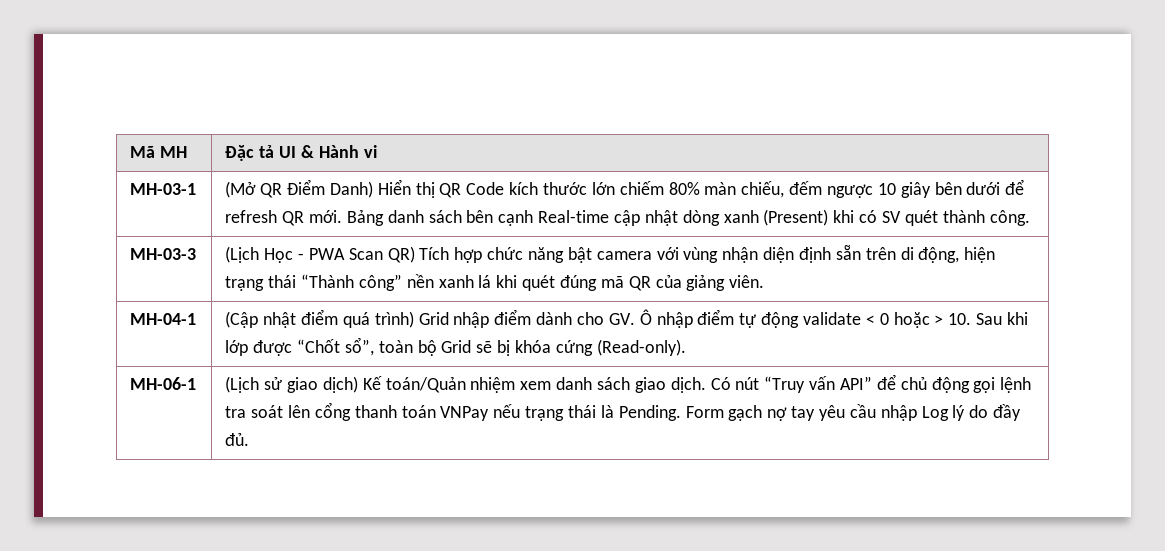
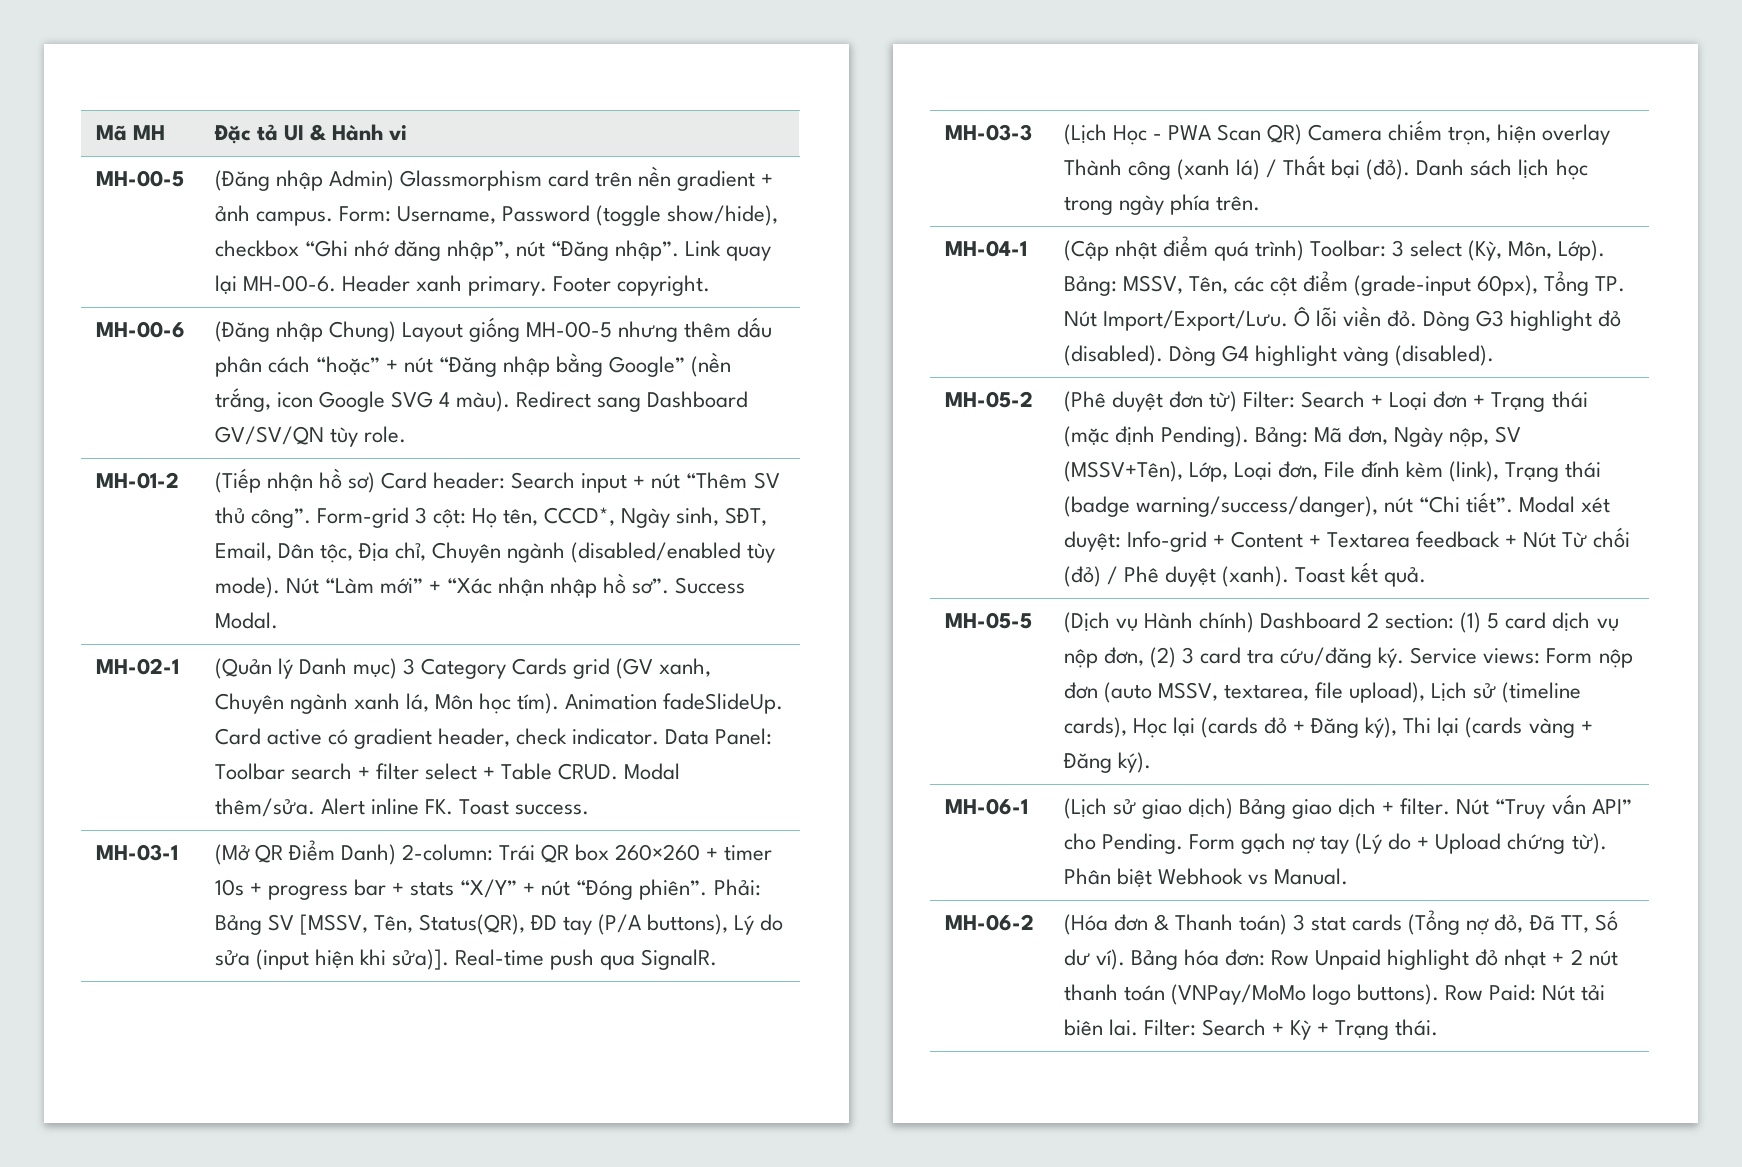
(377, 151) none -> [95,170,184,187] [214,166,774,191] [214,205,779,226] [214,240,772,261] [214,275,711,296] [95,321,185,338] [214,317,773,342] [214,352,732,377] [214,388,749,412] [214,426,406,447] [95,472,179,489] [214,468,780,493] [214,507,768,528] [214,542,776,563] [214,573,746,598] [214,612,278,629] [95,658,179,675] [214,658,712,679] [214,693,784,714] [214,728,773,749] [214,763,681,780] [214,798,590,817] // MH-00-5 | (Đăng nhập Admin) Glassmorphism card trên nền gradient + ảnh campus. Form: Username, Password (toggle show/hide), checkbox “Ghi nhớ đăng nhập”, nút “Đăng nhập”. Link quay lại MH-00-6. Header xanh primary. Footer copyright. // MH-00-6 | (Đăng nhập Chung) Layout giống MH-00-5 nhưng thêm dấu phân cách “hoặc” + nút “Đăng nhập bằng Google” (nền trắng, icon Google SVG 4 màu). Redirect sang Dashboard GV/SV/QN tùy role. // MH-01-2 | (Tiếp nhận hồ sơ) Card header: Search input + nút “Thêm SV thủ công”. Form-grid 3 cột: Họ tên, CCCD*, Ngày sinh, SĐT, Email, Dân tộc, Địa chỉ, Chuyên ngành (disabled/enabled tùy mode). Nút “Làm mới” + “Xác nhận nhập hồ sơ”. Success Modal. // MH-02-1 | (Quản lý Danh mục) 3 Category Cards grid (GV xanh, Chuyên ngành xanh lá, Môn học tím). Animation fadeSlideUp. Card active có gradient header, check indicator. Data Panel: Toolbar search + filter select + Table CRUD. Modal thêm/sửa. Alert inline FK. Toast success.
[377,179,1025,198] [225,209,1030,226] Hiển thị QR Code kích thước lớn chiếm 80% màn chiếu, đếm ngược 10 giây bên dưới để refresh QR mới. Bảng danh sách bên cạnh Real-time cập nhật dòng xanh (Present) khi có SV quét thành công. -> [402,844,773,863] [214,879,761,900] [214,914,784,935] [214,949,718,970] 2-column: Trái QR box 260×260 + timer 10s + progress bar + stats “X/Y” + nút “Đóng phiên”. Phải: Bảng SV [MSSV, Tên, Status(QR), ĐD tay (P/A buttons), Lý do sửa (input hiện khi sửa)]. Real-time push qua SignalR.
[419,244,996,263] [225,274,765,291] Tích hợp chức năng bật camera với vùng nhận diện định sẵn trên di động, hiện trạng thái “Thành công” nền xanh lá khi quét đúng mã QR của giảng viên. -> [1308,120,1611,145] [1063,155,1588,180] [1063,194,1260,215] Camera chiếm trọn, hiện overlay Thành công (xanh lá) / Thất bại (đỏ). Danh sách lịch học trong ngày phía trên.
[418,309,1029,328] [225,337,686,356] Grid nhập điểm dành cho GV. Ô nhập điểm tự động validate < 0 hoặc > 10. Sau khi lớp được “Chốt sổ”, toàn bộ Grid sẽ bị khóa cứng (Read-only). -> [1310,240,1606,261] [1063,271,1626,296] [1063,306,1622,331] [1063,345,1495,366] [944,391,1033,408] [1063,391,1588,412] [1063,426,1522,447] [1063,461,1602,482] [1063,492,1611,517] [1063,527,1631,552] [1063,562,1427,587] [944,612,1032,629] [1063,612,1619,633] [1063,647,1633,668] [1063,682,1582,703] [1063,717,1593,738] [1062,752,1151,773] Toolbar: 3 select (Kỳ, Môn, Lớp). Bảng: MSSV, Tên, các cột điểm (grade-input 60px), Tổng TP. Nút Import/Export/Lưu. Ô lỗi viền đỏ. Dòng G3 highlight đỏ (disabled). Dòng G4 highlight vàng (disabled). // MH-05-2 | (Phê duyệt đơn từ) Filter: Search + Loại đơn + Trạng thái (mặc định Pending). Bảng: Mã đơn, Ngày nộp, SV (MSSV+Tên), Lớp, Loại đơn, File đính kèm (link), Trạng thái (badge warning/success/danger), nút “Chi tiết”. Modal xét duyệt: Info-grid + Content + Textarea feedback + Nút Từ chối (đỏ) / Phê duyệt (xanh). Toast kết quả. // MH-05-5 | (Dịch vụ Hành chính) Dashboard 2 section: (1) 5 card dịch vụ nộp đơn, (2) 3 card tra cứu/đăng ký. Service views: Form nộp đơn (auto MSSV, textarea, file upload), Lịch sử (timeline cards), Học lại (cards đỏ + Đăng ký), Thi lại (cards vàng + Đăng ký).
[362,374,1032,393] [225,402,614,421] Kế toán/Quản nhiệm xem danh sách giao dịch. Có nút “Truy vấn API” để chủ động gọi lệnh tra soát lên cổng thanh toán VNPay nếu trạng thái là -> [1239,794,1632,819] [1063,833,1096,850] Bảng giao dịch + filter. Nút “Truy vấn API” cho
[818,404,1022,421] [225,433,250,446] yêu cầu nhập Log lý do đầy đủ. -> [1355,833,1607,854] [1063,868,1349,887] [944,914,1034,931] [1063,910,1618,935] [1063,949,1618,970] [1063,984,1606,1005] [1063,1019,1439,1040] (Lý do + Upload chứng từ). Phân biệt Webhook vs Manual. // MH-06-2 | (Hóa đơn & Thanh toán) 3 stat cards (Tổng nợ đỏ, Đã TT, Số dư ví). Bảng hóa đơn: Row Unpaid highlight đỏ nhạt + 2 nút thanh toán (VNPay/MoMo logo buttons). Row Paid: Nút tải biên lai. Filter: Search + Kỳ + Trạng thái.

